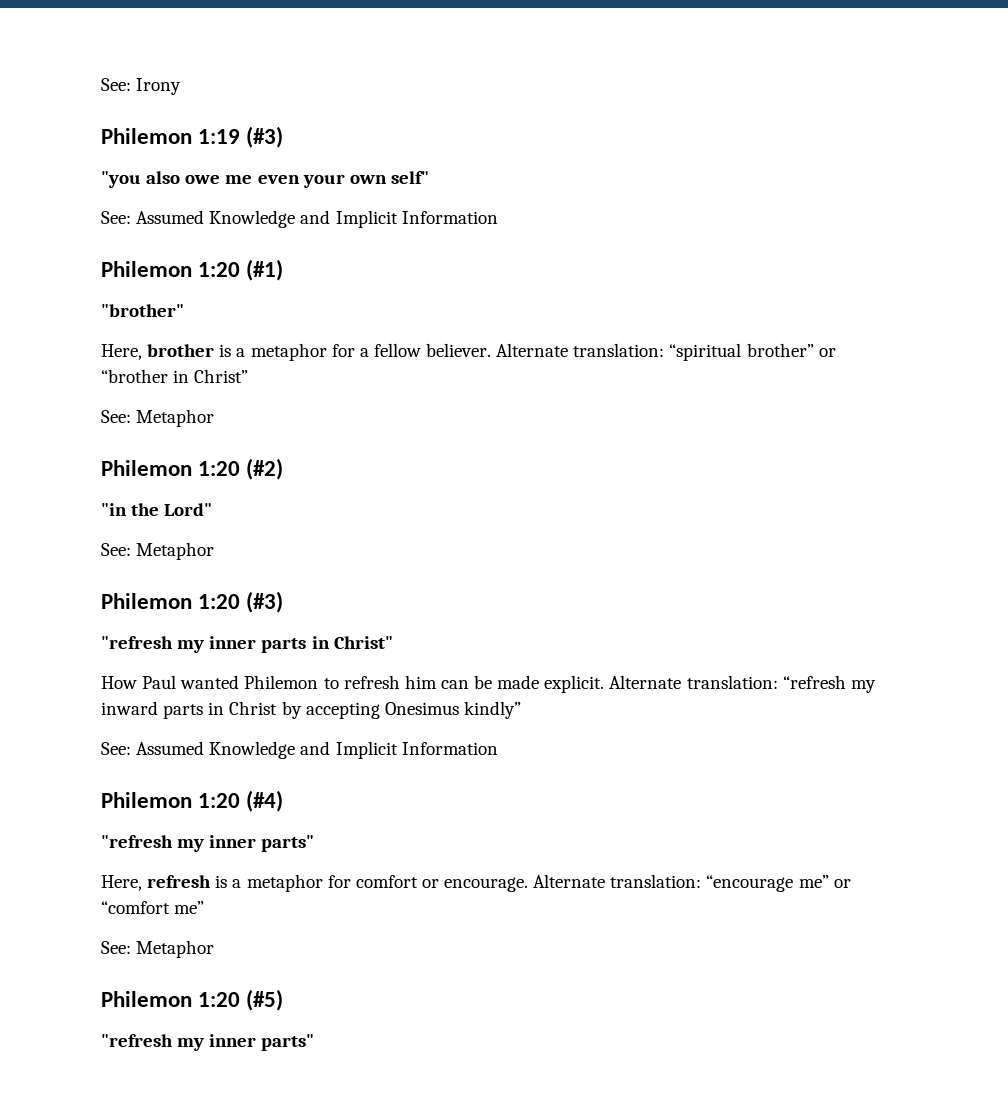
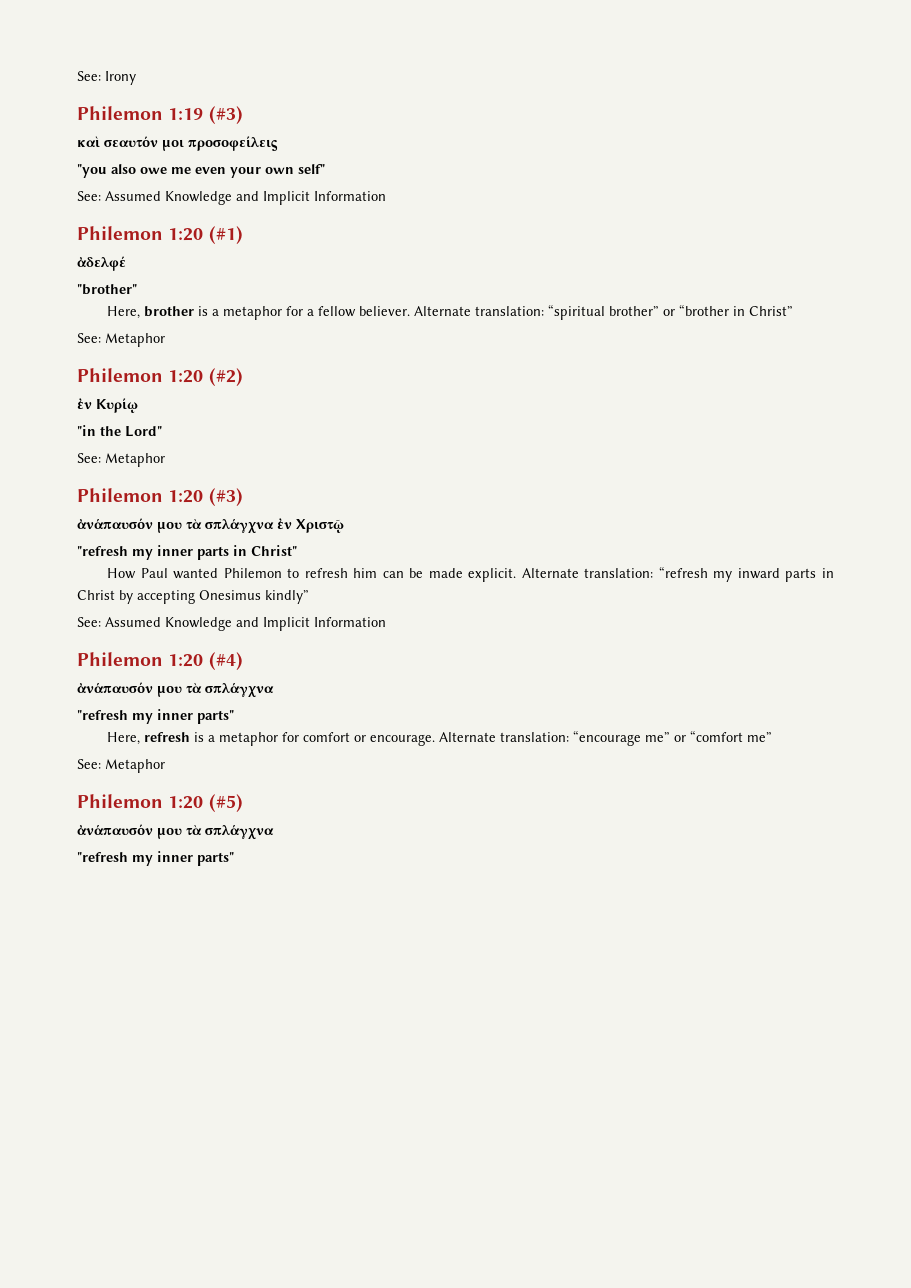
(284, 137) none -> [77,136,278,151] // καὶ σεαυτόν μοι προσοφείλεις
(284, 270) none -> [77,256,126,271] // ἀδελφέ
(284, 469) none -> [77,398,138,413] // ἐν Κυρίῳ
(284, 602) none -> [77,518,344,534] // ἀνάπαυσόν μου τὰ σπλάγχνα ἐν Χριστῷ
(284, 801) none -> [77,682,274,698] // ἀνάπαυσόν μου τὰ σπλάγχνα
(284, 1000) none -> [77,824,274,840] // ἀνάπαυσόν μου τὰ σπλάγχνα

